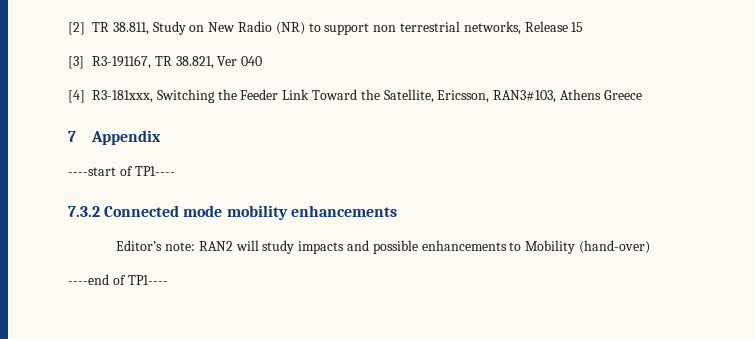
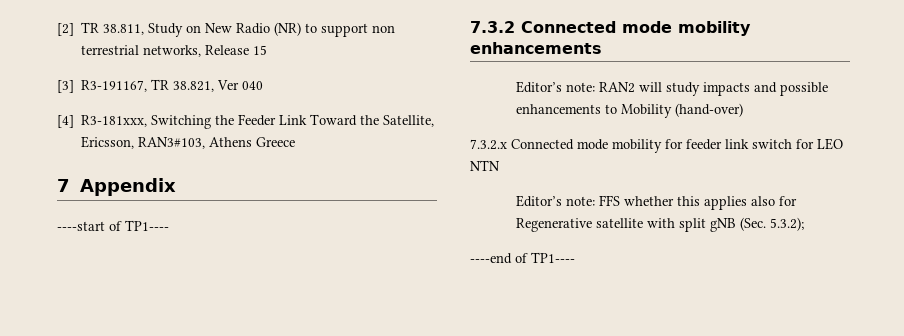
(650, 247) none -> [470,138,843,153] [470,160,500,171] [515,195,797,210] [515,217,804,232] // 7.3.2.x Connected mode mobility for feeder link switch for LEO NTN // Editor’s note: FFS whether this applies also for Regenerative satellite with split gNB (Sec. 5.3.2);

